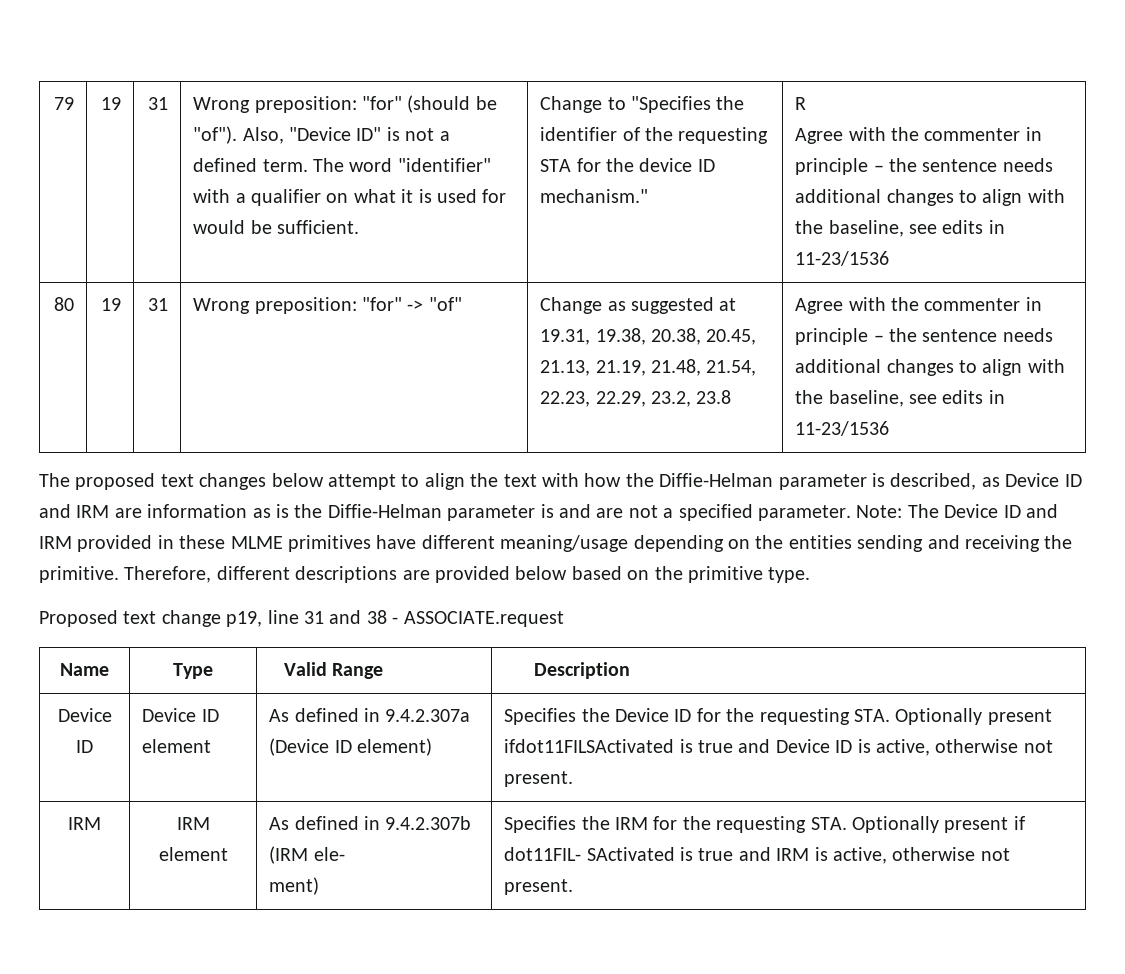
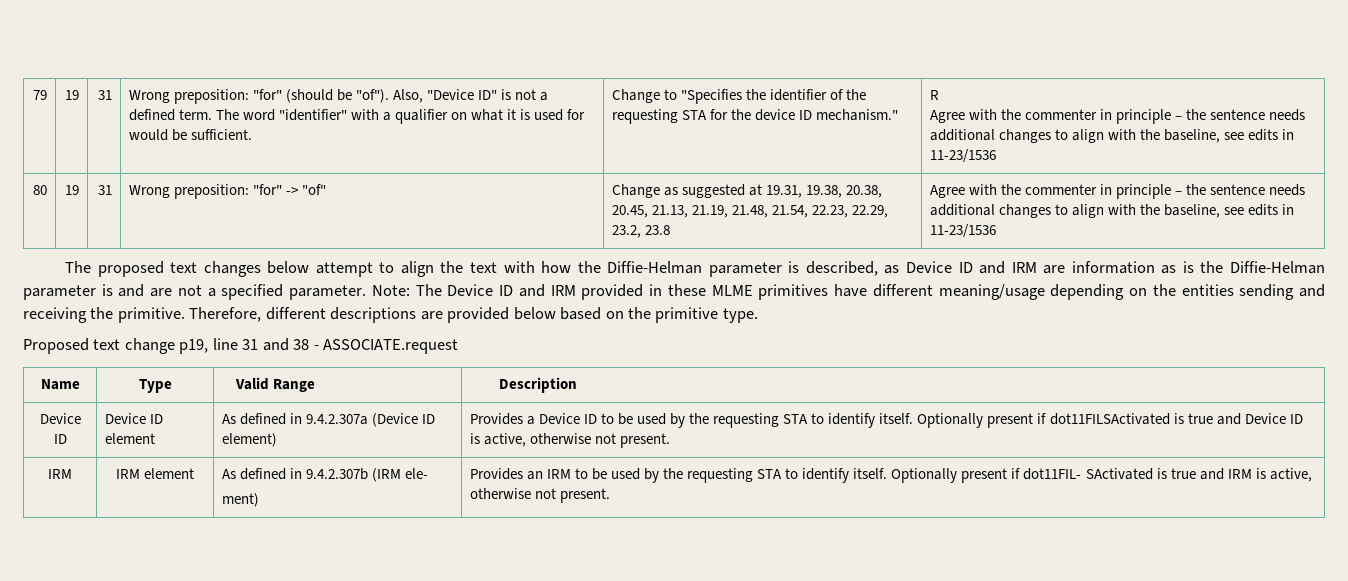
[504,708,1052,725] [504,739,675,753] Specifies the Device ID for the requesting STA. Optionally present ifdot11FILSActivated -> [469,413,1170,428] Provides a Device ID to be used by the requesting STA to identify itself. Optionally present if dot11FILSActivated
[504,816,847,833] Specifies the IRM for the requesting STA. -> [469,468,888,483] Provides an IRM to be used by the requesting STA to identify itself.

